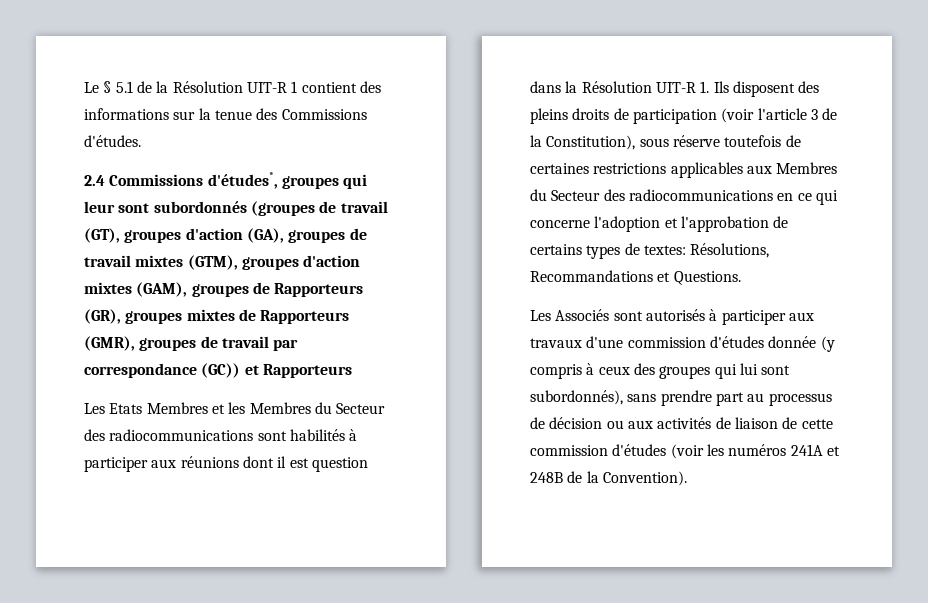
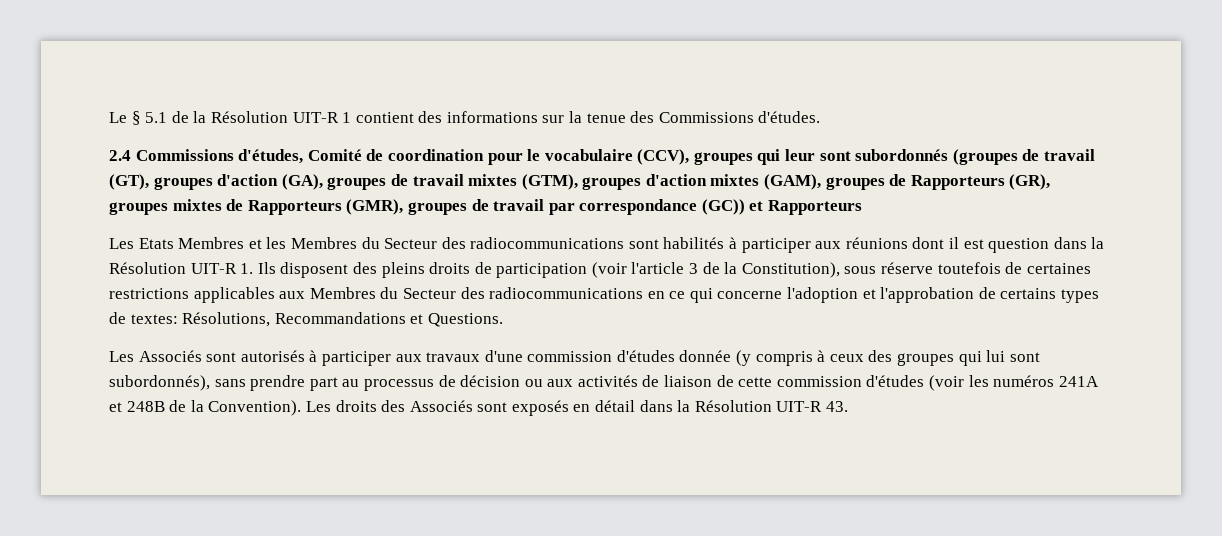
[207,172,278,189] d'études*, -> [238,149,690,165] d'études, Comité de coordination pour le vocabulaire (CCV),
(687, 478) none -> [305,400,849,416] Les droits des Associés sont exposés en détail dans la Résolution UIT-R 43.

